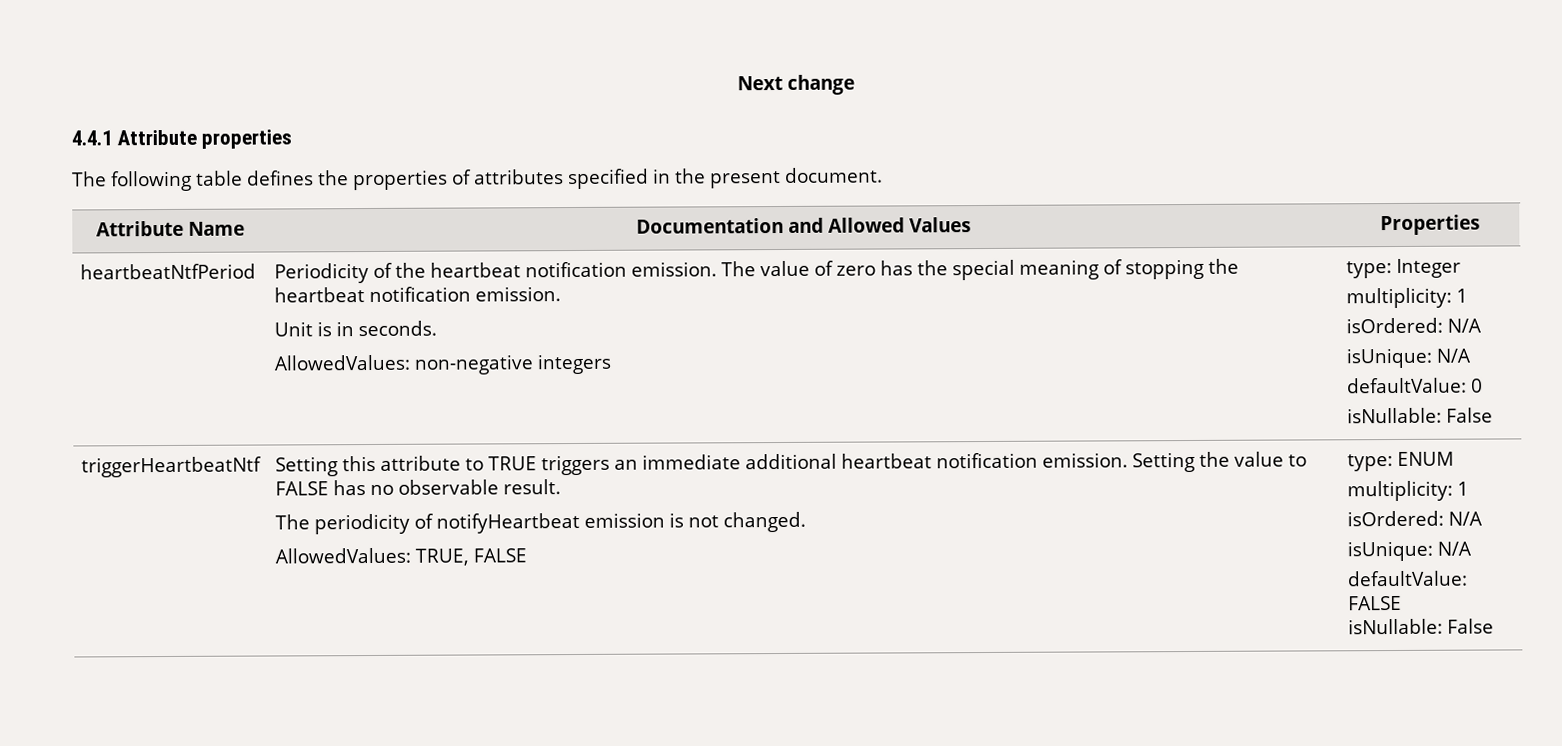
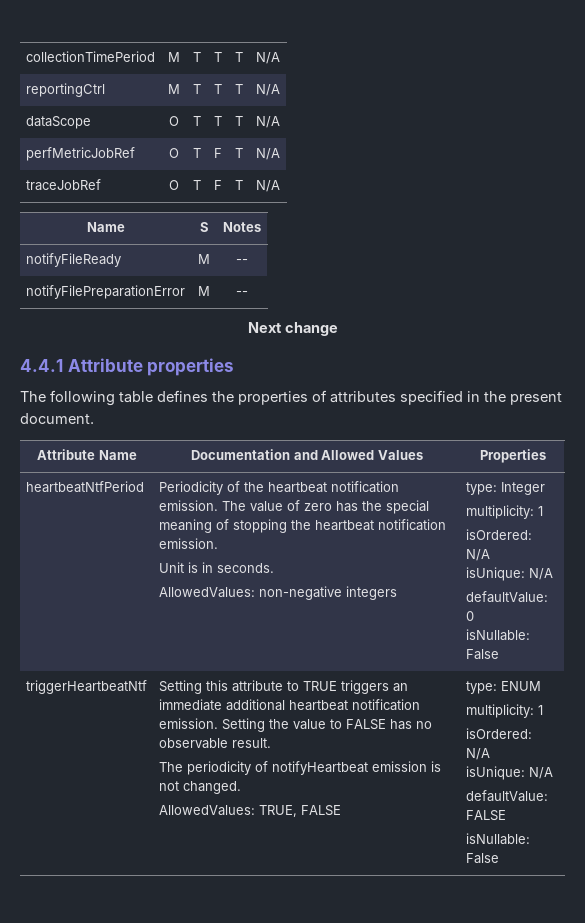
(736, 83) none -> [25,51,155,62] [168,52,180,62] [193,52,201,62] [214,52,222,62] [235,52,243,62] [256,52,280,64] [25,83,105,97] [168,84,180,94] [193,84,201,94] [214,84,222,94] [235,84,243,94] [256,84,280,96] [25,116,91,129] [169,116,179,126] [193,116,201,126] [214,116,222,126] [235,116,243,126] [256,116,280,128] [25,147,135,161] [169,148,179,158] [193,148,201,158] [214,148,222,158] [235,148,243,158] [256,148,280,160] [25,179,101,191] [169,180,179,190] [193,180,201,190] [214,180,222,190] [235,180,243,190] [256,180,280,192] [87,222,125,232] [199,222,209,232] [223,222,261,232] [25,253,121,267] [198,254,210,264] [236,259,248,264] [25,285,185,299] [198,286,210,296] [236,291,248,296] collectionTimePeriod | M | T | T | T | N/A // reportingCtrl | M | T | T | T | N/A // dataScope | O | T | T | T | N/A // perfMetricJobRef | O | T | F | T | N/A // traceJobRef | O | T | F | T | N/A // Name | S | Notes // notifyFileReady | M | -- // notifyFilePreparationError | M | -- //

